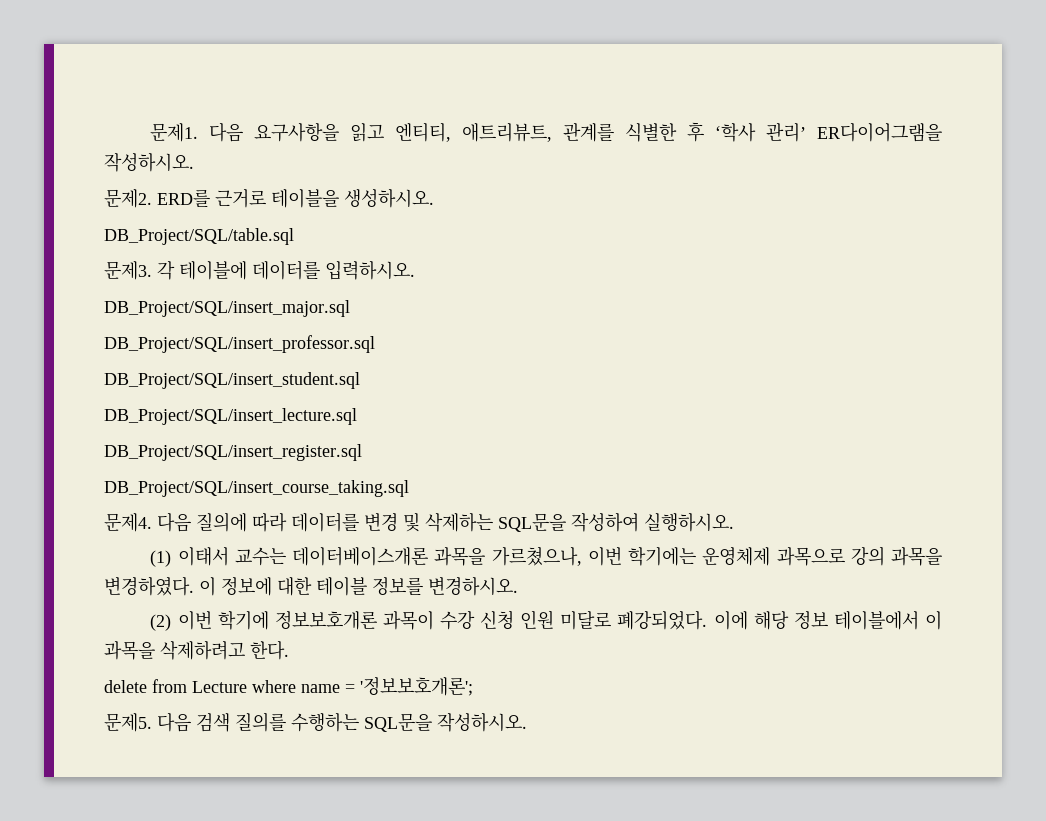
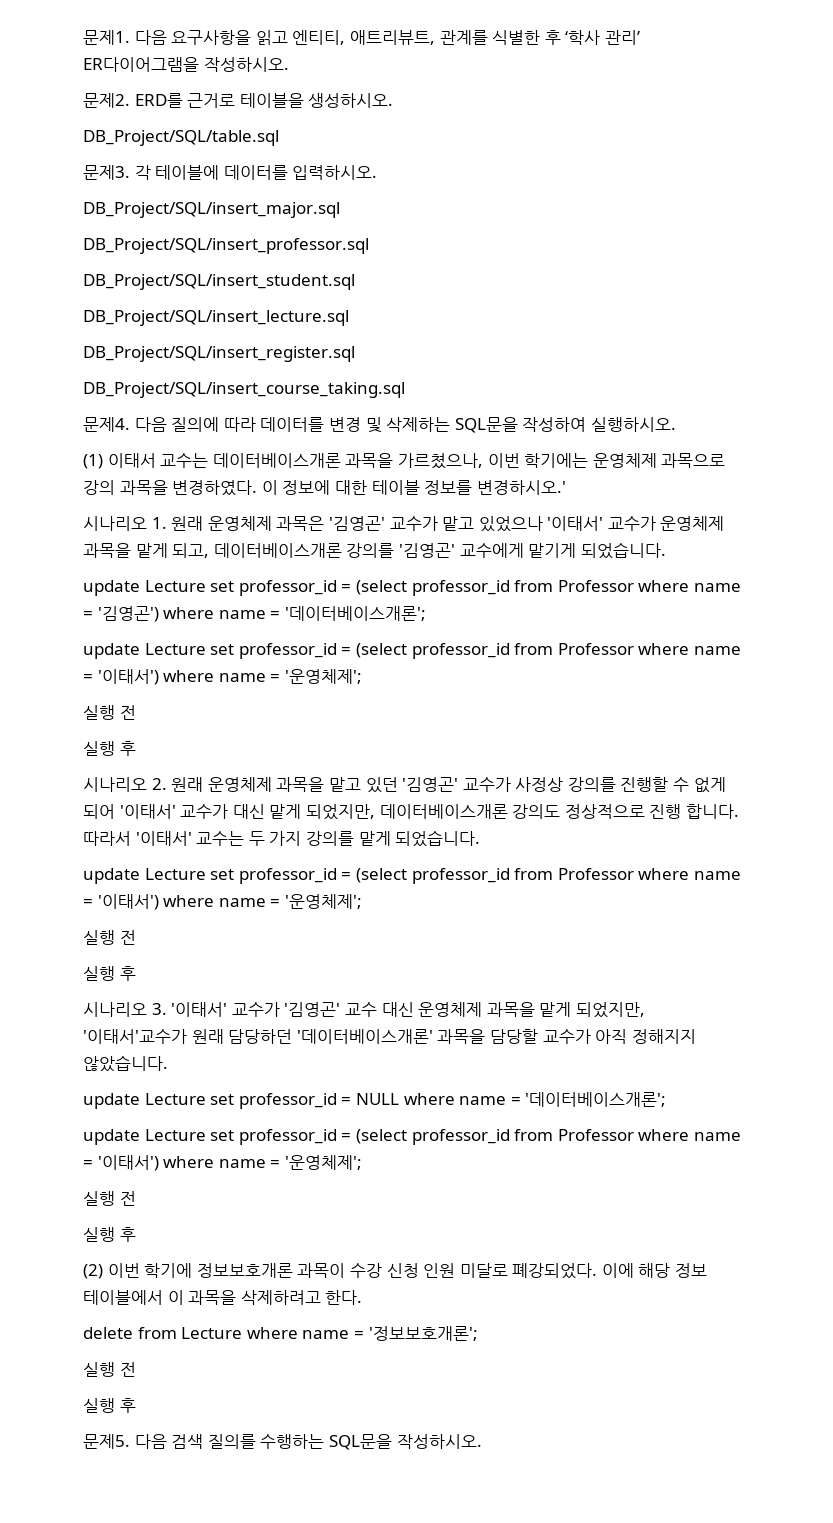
[428,577,518,596] 변경하시오. -> [476,480,566,495] [83,516,725,532] [83,542,666,559] [83,580,741,596] [83,606,426,622] [83,643,741,659] [83,669,362,685] [83,705,136,720] [83,741,136,756] [83,777,726,793] [83,804,739,820] [83,830,481,847] [83,868,741,884] [83,894,362,910] [83,930,136,945] [83,966,136,981] [83,1002,645,1018] [83,1029,696,1044] [83,1055,168,1072] [83,1092,667,1109] [83,1129,741,1145] [83,1155,362,1171] [83,1191,136,1206] [83,1227,136,1242] 변경하시오.' // 시나리오 1. 원래 운영체제 과목은 '김영곤' 교수가 맡고 있었으나 '이태서' 교수가 운영체제 과목을 맡게 되고, 데이터베이스개론 강의를 '김영곤' 교수에게 맡기게 되었습니다. // update Lecture set professor_id = (select professor_id from Professor where name = '김영곤') where name = '데이터베이스개론'; // update Lecture set professor_id = (select professor_id from Professor where name = '이태서') where name = '운영체제'; // 실행 전 // 실행 후 // 시나리오 2. 원래 운영체제 과목을 맡고 있던 '김영곤' 교수가 사정상 강의를 진행할 수 없게 되어 '이태서' 교수가 대신 맡게 되었지만, 데이터베이스개론 강의도 정상적으로 진행 합니다. 따라서 '이태서' 교수는 두 가지 강의를 맡게 되었습니다. // update Lecture set professor_id = (select professor_id from Professor where name = '이태서') where name = '운영체제'; // 실행 전 // 실행 후 // 시나리오 3. '이태서' 교수가 '김영곤' 교수 대신 운영체제 과목을 맡게 되었지만, '이태서'교수가 원래 담당하던 '데이터베이스개론' 과목을 담당할 교수가 아직 정해지지 않았습니다. // update Lecture set professor_id = NULL where name = '데이터베이스개론'; // update Lecture set professor_id = (select professor_id from Professor where name = '이태서') where name = '운영체제'; // 실행 전 // 실행 후
(473, 686) none -> [83,1362,136,1377] [83,1398,136,1413] // 실행 전 // 실행 후

